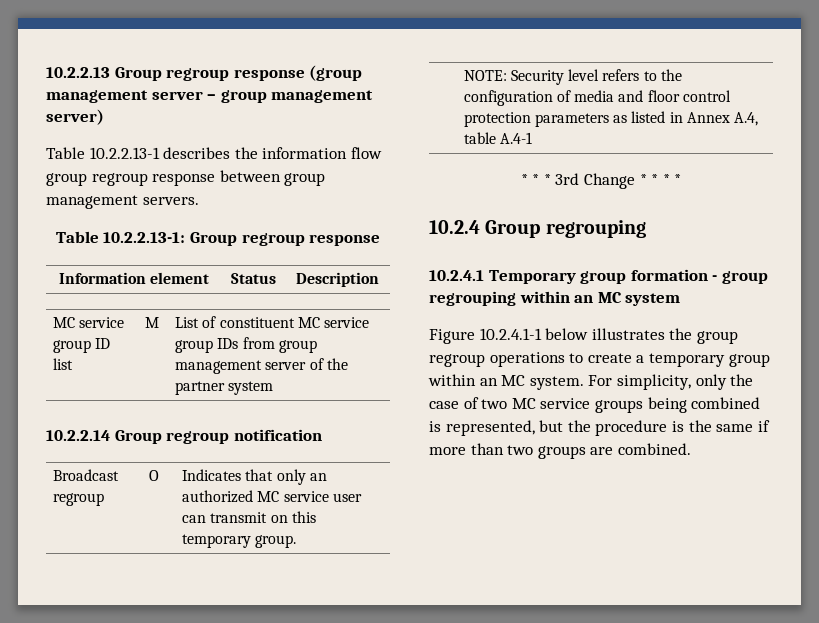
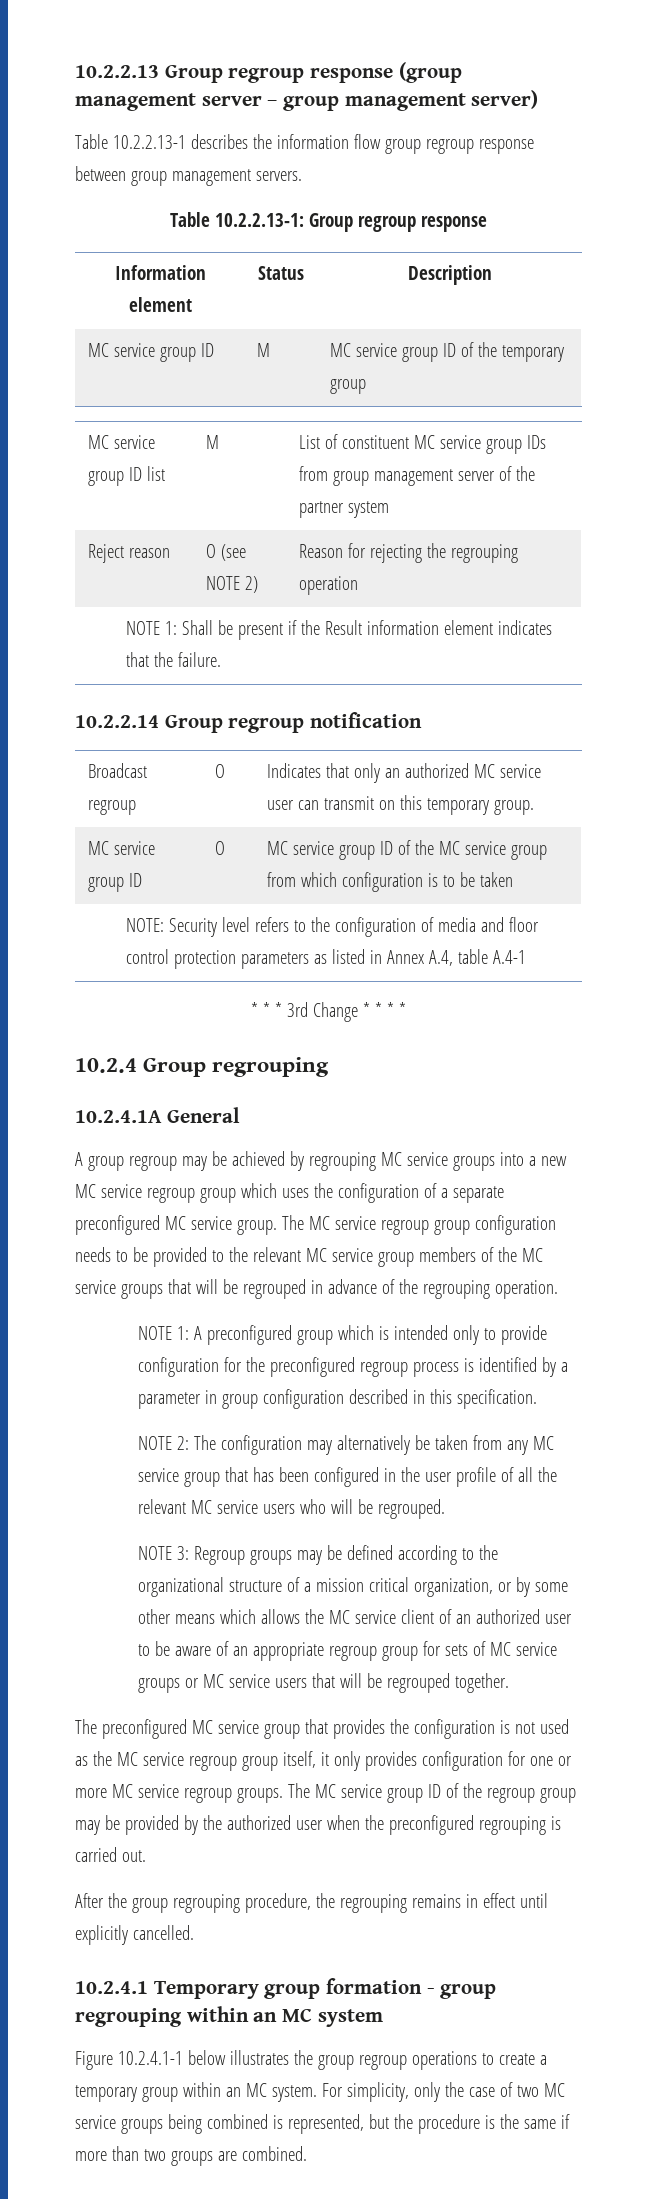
(379, 279) none -> [87,343,214,362] [256,343,270,357] [329,342,564,362] [329,379,366,394] // MC service group ID | M | MC service group ID of the temporary group
(274, 388) none -> [87,544,170,563] [205,544,246,561] [205,576,258,593] [298,543,518,563] [298,576,358,595] [125,620,552,640] [125,652,221,667] // Reject reason | O (see NOTE 2) | Reason for rejecting the regrouping operation // NOTE 1: Shall be present if the Result information element indicates that the failure.
(297, 541) none -> [87,841,155,855] [87,873,142,892] [214,841,225,855] [266,840,547,860] [266,872,513,892] // MC service group ID | O | MC service group ID of the MC service group from which configuration is to be taken
(646, 229) none -> [75,1107,240,1123] [75,1151,567,1171] [75,1183,504,1203] [75,1215,556,1235] [75,1247,543,1267] [75,1279,558,1299] [138,1325,548,1345] [138,1357,569,1377] [138,1389,538,1409] [138,1435,555,1455] [138,1467,558,1487] [138,1499,446,1519] [138,1545,499,1565] [138,1577,569,1597] [138,1609,573,1624] [138,1641,558,1661] [138,1673,510,1693] [75,1719,569,1739] [75,1751,572,1771] [75,1783,576,1803] [75,1815,561,1835] [75,1847,146,1862] [75,1893,548,1913] [75,1925,194,1945] // 10.2.4.1A General // A group regroup may be achieved by regrouping MC service groups into a new MC service regroup group which uses the configuration of a separate preconfigured MC service group. The MC service regroup group configuration needs to be provided to the relevant MC service group members of the MC service groups that will be regrouped in advance of the regrouping operation. // NOTE 1: A preconfigured group which is intended only to provide configuration for the preconfigured regroup process is identified by a parameter in group configuration described in this specification. // NOTE 2: The configuration may alternatively be taken from any MC service group that has been configured in the user profile of all the relevant MC service users who will be regrouped. // NOTE 3: Regroup groups may be defined according to the organizational structure of a mission critical organization, or by some other means which allows the MC service client of an authorized user to be aware of an appropriate regroup group for sets of MC service groups or MC service users that will be regrouped together. // The preconfigured MC service group that provides the configuration is not used as the MC service regroup group itself, it only provides configuration for one or more MC service regroup groups. The MC service group ID of the regroup group may be provided by the authorized user when the preconfigured regrouping is carried out. // After the group regrouping procedure, the regrouping remains in effect until explicitly cancelled.

